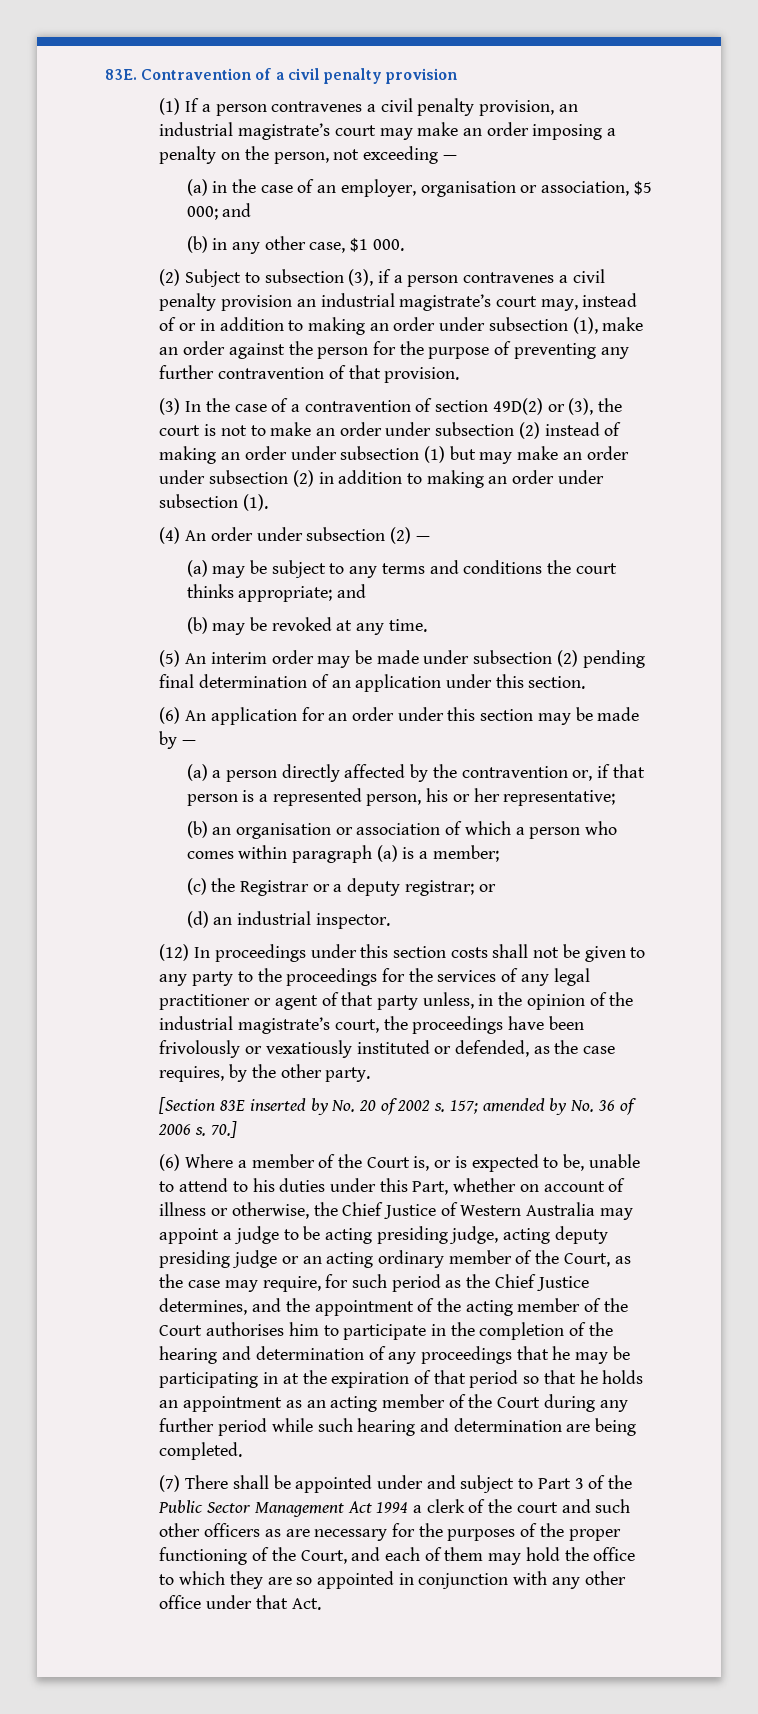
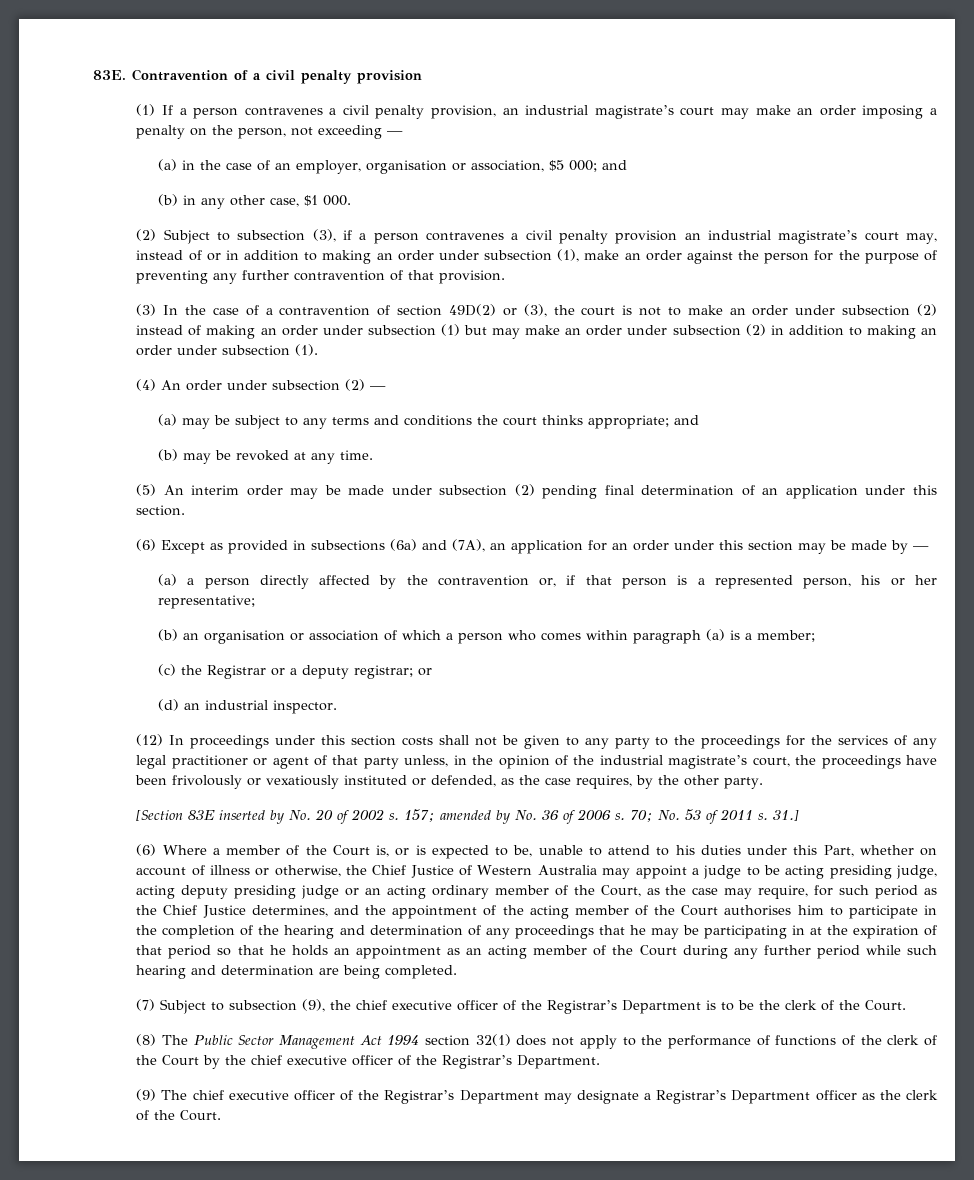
[185,710,207,721] An -> [161,539,507,554] Except as provided in subsections (6a) and (7A), an
[210,1121,237,1138] 70.] -> [630,809,800,824] 70; No. 53 of 2011 s. 31.]
[185,1475,633,1493] There shall be appointed under and subject to Part 3 of the -> [160,999,907,1014] [136,1034,189,1046] Subject to subsection (9), the chief executive officer of the Registrar’s Department is to be the clerk of the Court. // (8) The
[412,1499,631,1513] [159,1523,621,1541] [159,1547,636,1565] [159,1571,626,1589] [159,1595,321,1610] a clerk of the court and such other officers as are necessary for the purposes of the proper functioning of the Court, and each of them may hold the office to which they are so appointed in conjunction with any other office under that Act. -> [425,1034,937,1049] [136,1055,601,1069] [136,1089,938,1104] [136,1110,222,1121] section 32(1) does not apply to the performance of functions of the clerk of the Court by the chief executive officer of the Registrar’s Department. // (9) The chief executive officer of the Registrar’s Department may designate a Registrar’s Department officer as the clerk of the Court.

